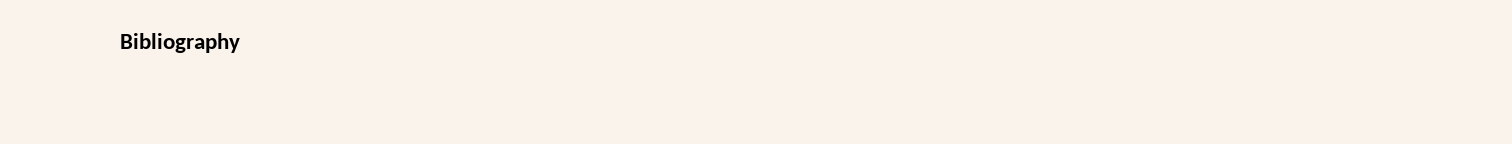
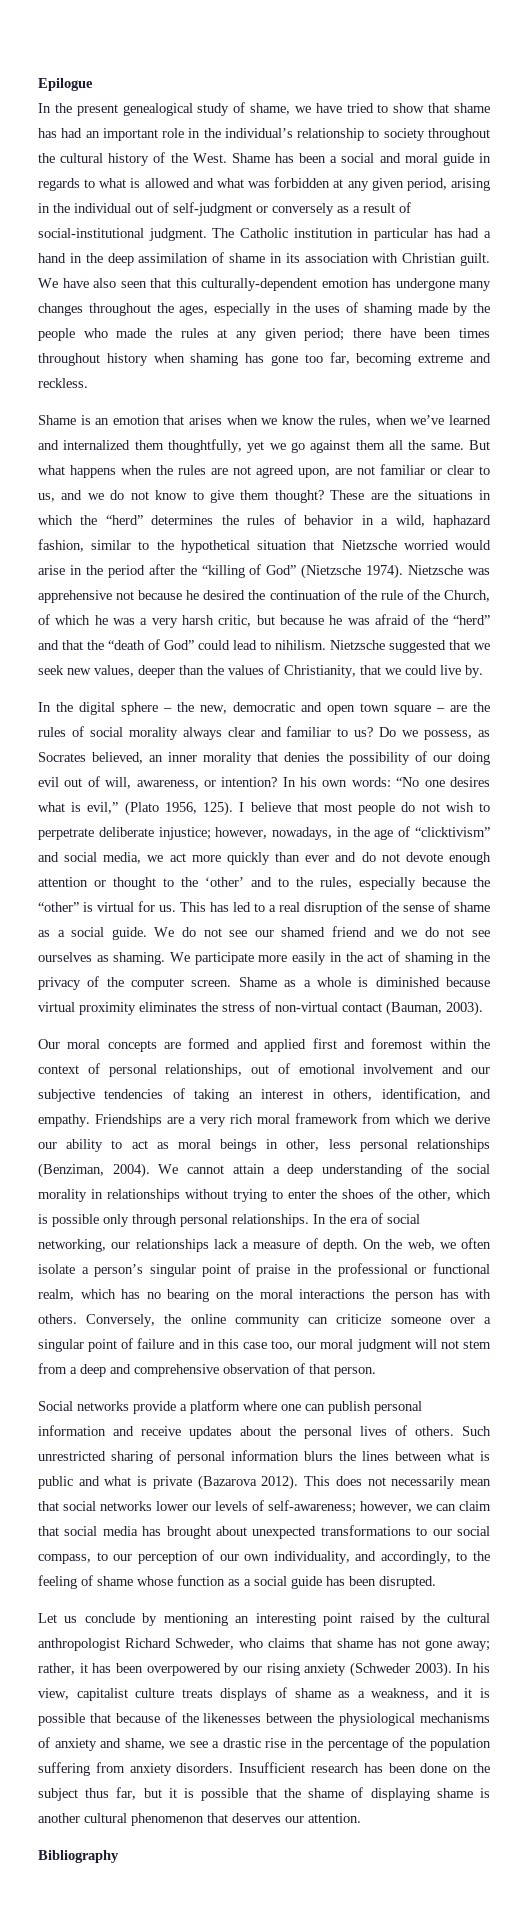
(120, 43) none -> [38,78,93,91] [38,102,491,116] [38,128,490,141] [38,152,492,166] [38,177,490,191] [38,202,411,216] [38,228,492,241] [38,252,490,266] [38,278,491,291] [38,302,490,316] [38,328,491,341] [38,352,492,366] [38,378,88,388] [38,415,492,427] [38,439,490,453] [38,464,490,478] [38,490,492,503] [38,514,491,528] [38,539,492,553] [38,564,491,579] [38,589,490,603] [38,614,490,628] [38,639,490,653] [38,664,483,678] [38,702,490,715] [38,726,490,740] [38,751,490,765] [38,776,490,789] [38,801,491,816] [38,826,490,840] [38,852,491,865] [38,877,490,890] [38,901,490,915] [38,926,491,940] [38,951,490,965] [38,976,491,990] [38,1001,483,1016] [38,1038,491,1052] [38,1063,490,1077] [38,1088,492,1102] [38,1113,490,1127] [38,1139,491,1152] [38,1163,490,1178] [38,1188,492,1202] [38,1213,420,1227] [38,1238,491,1252] [38,1263,490,1277] [38,1289,491,1302] [38,1314,492,1327] [38,1338,492,1352] [38,1363,376,1377] [38,1400,422,1414] [38,1425,491,1439] [38,1450,490,1464] [38,1475,492,1490] [38,1500,491,1514] [38,1525,490,1539] [38,1550,490,1564] [38,1575,436,1589] [38,1613,490,1626] [38,1638,491,1651] [38,1662,491,1677] [38,1687,490,1701] [38,1712,491,1726] [38,1737,491,1751] [38,1762,491,1776] [38,1787,490,1801] [38,1813,361,1826] Epilogue // In the present genealogical study of shame, we have tried to show that shame has had an important role in the individual’s relationship to society throughout the cultural history of the West. Shame has been a social and moral guide in regards to what is allowed and what was forbidden at any given period, arising in the individual out of self-judgment or conversely as a result of social-institutional judgment. The Catholic institution in particular has had a hand in the deep assimilation of shame in its association with Christian guilt. We have also seen that this culturally-dependent emotion has undergone many changes throughout the ages, especially in the uses of shaming made by the people who made the rules at any given period; there have been times throughout history when shaming has gone too far, becoming extreme and reckless. // Shame is an emotion that arises when we know the rules, when we’ve learned and internalized them thoughtfully, yet we go against them all the same. But what happens when the rules are not agreed upon, are not familiar or clear to us, and we do not know to give them thought? These are the situations in which the “herd” determines the rules of behavior in a wild, haphazard fashion, similar to the hypothetical situation that Nietzsche worried would arise in the period after the “killing of God” (Nietzsche 1974). Nietzsche was apprehensive not because he desired the continuation of the rule of the Church, of which he was a very harsh critic, but because he was afraid of the “herd” and that the “death of God” could lead to nihilism. Nietzsche suggested that we seek new values, deeper than the values of Christianity, that we could live by. // In the digital sphere – the new, democratic and open town square – are the rules of social morality always clear and familiar to us? Do we possess, as Socrates believed, an inner morality that denies the possibility of our doing evil out of will, awareness, or intention? In his own words: “No one desires what is evil,” (Plato 1956, 125). I believe that most people do not wish to perpetrate deliberate injustice; however, nowadays, in the age of “clicktivism” and social media, we act more quickly than ever and do not devote enough attention or thought to the ‘other’ and to the rules, especially because the “other” is virtual for us. This has led to a real disruption of the sense of shame as a social guide. We do not see our shamed friend and we do not see ourselves as shaming. We participate more easily in the act of shaming in the privacy of the computer screen. Shame as a whole is diminished because virtual proximity eliminates the stress of non-virtual contact (Bauman, 2003). // Our moral concepts are formed and applied first and foremost within the context of personal relationships, out of emotional involvement and our subjective tendencies of taking an interest in others, identification, and empathy. Friendships are a very rich moral framework from which we derive our ability to act as moral beings in other, less personal relationships (Benziman, 2004). We cannot attain a deep understanding of the social morality in relationships without trying to enter the shoes of the other, which is possible only through personal relationships. In the era of social networking, our relationships lack a measure of depth. On the web, we often isolate a person’s singular point of praise in the professional or functional realm, which has no bearing on the moral interactions the person has with others. Conversely, the online community can criticize someone over a singular point of failure and in this case too, our moral judgment will not stem from a deep and comprehensive observation of that person. // Social networks provide a platform where one can publish personal information and receive updates about the personal lives of others. Such unrestricted sharing of personal information blurs the lines between what is public and what is private (Bazarova 2012). This does not necessarily mean that social networks lower our levels of self-awareness; however, we can claim that social media has brought about unexpected transformations to our social compass, to our perception of our own individuality, and accordingly, to the feeling of shame whose function as a social guide has been disrupted. // Let us conclude by mentioning an interesting point raised by the cultural anthropologist Richard Schweder, who claims that shame has not gone away; rather, it has been overpowered by our rising anxiety (Schweder 2003). In his view, capitalist culture treats displays of shame as a weakness, and it is possible that because of the likenesses between the physiological mechanisms of anxiety and shame, we see a drastic rise in the percentage of the population suffering from anxiety disorders. Insufficient research has been done on the subject thus far, but it is possible that the shame of displaying shame is another cultural phenomenon that deserves our attention. //

